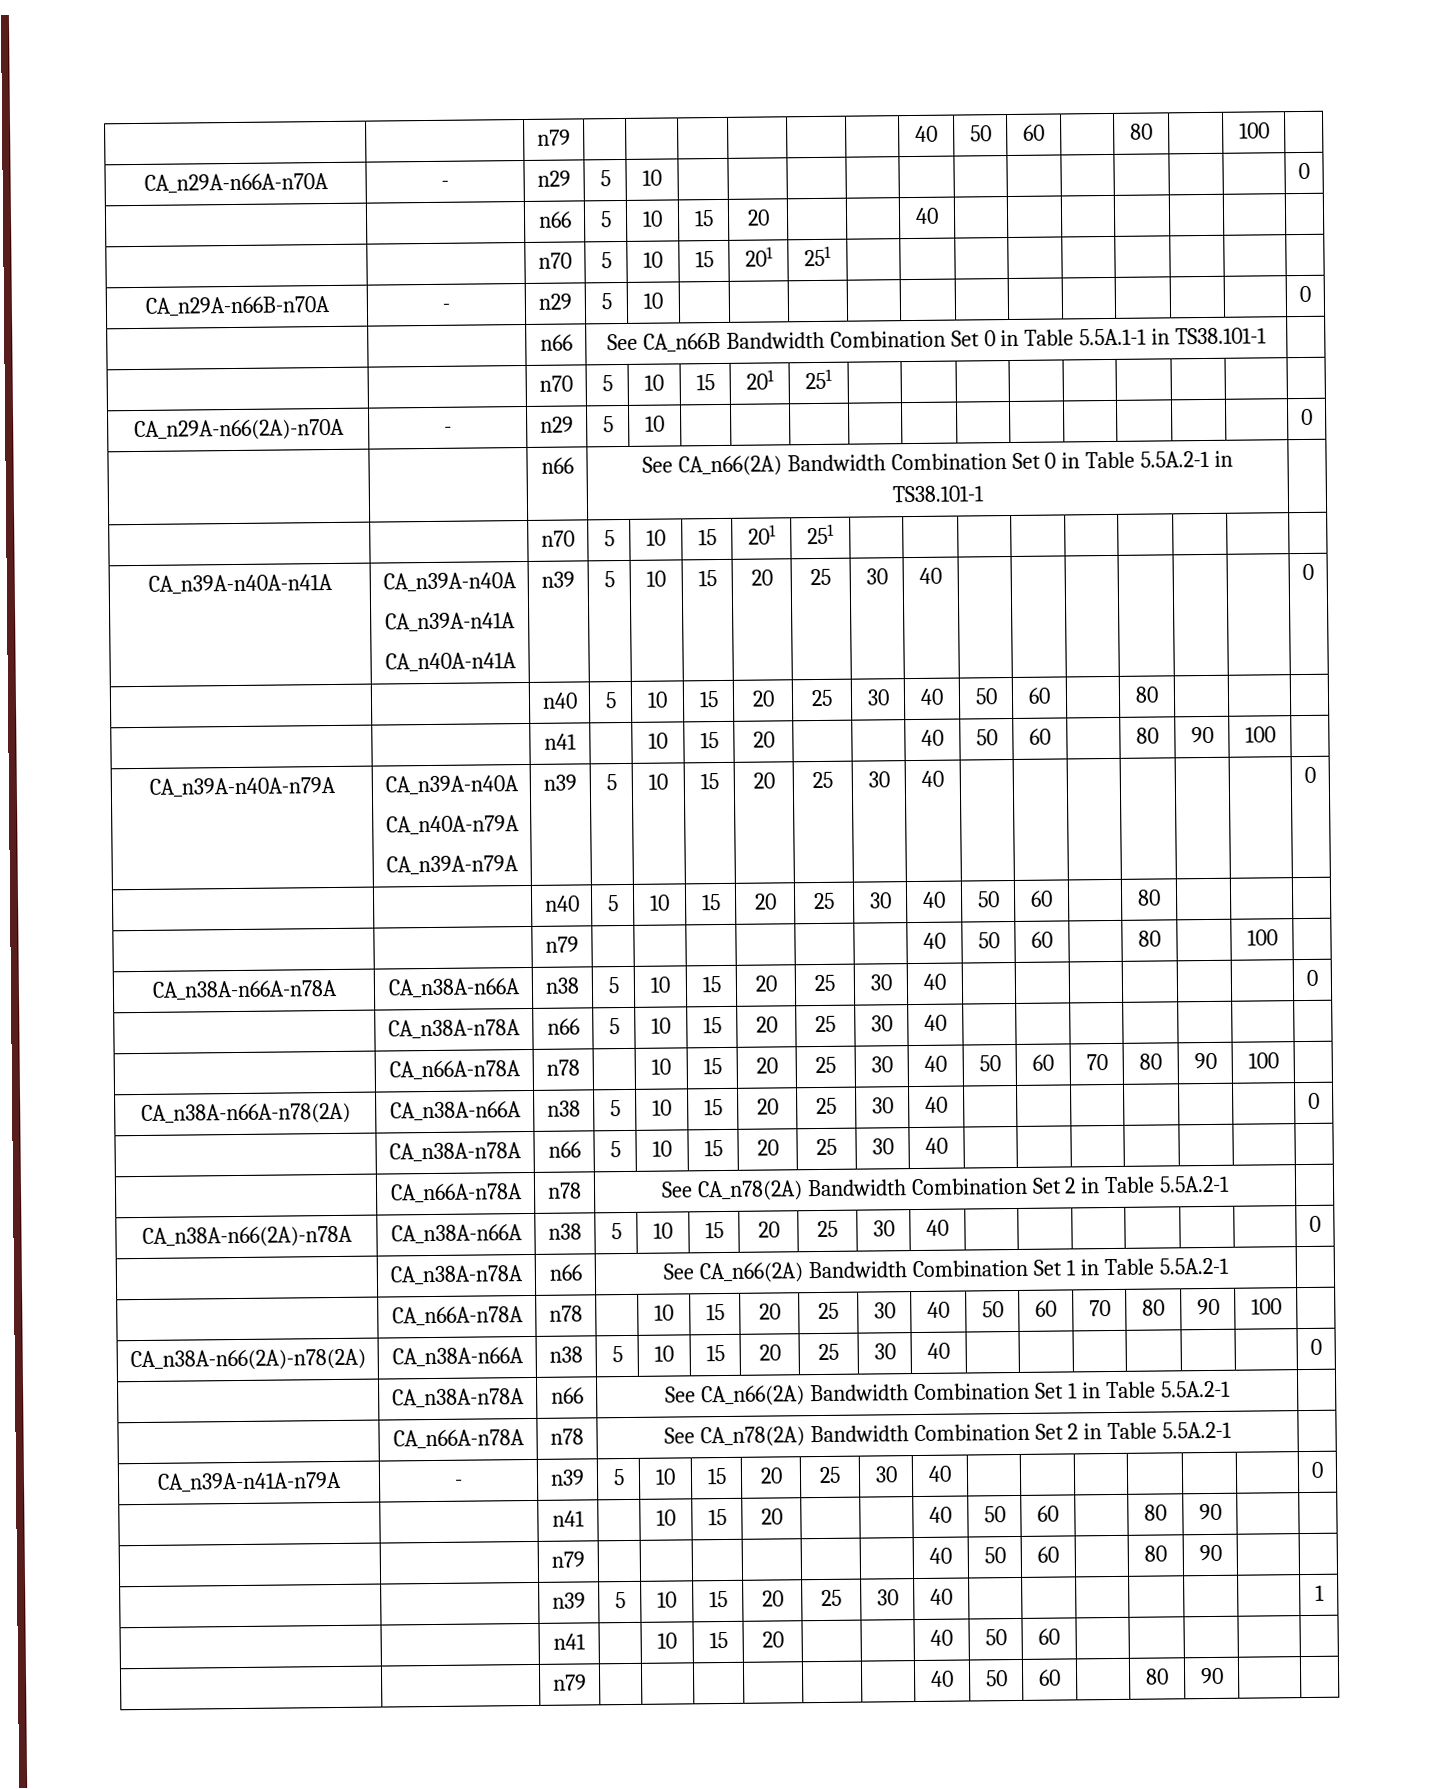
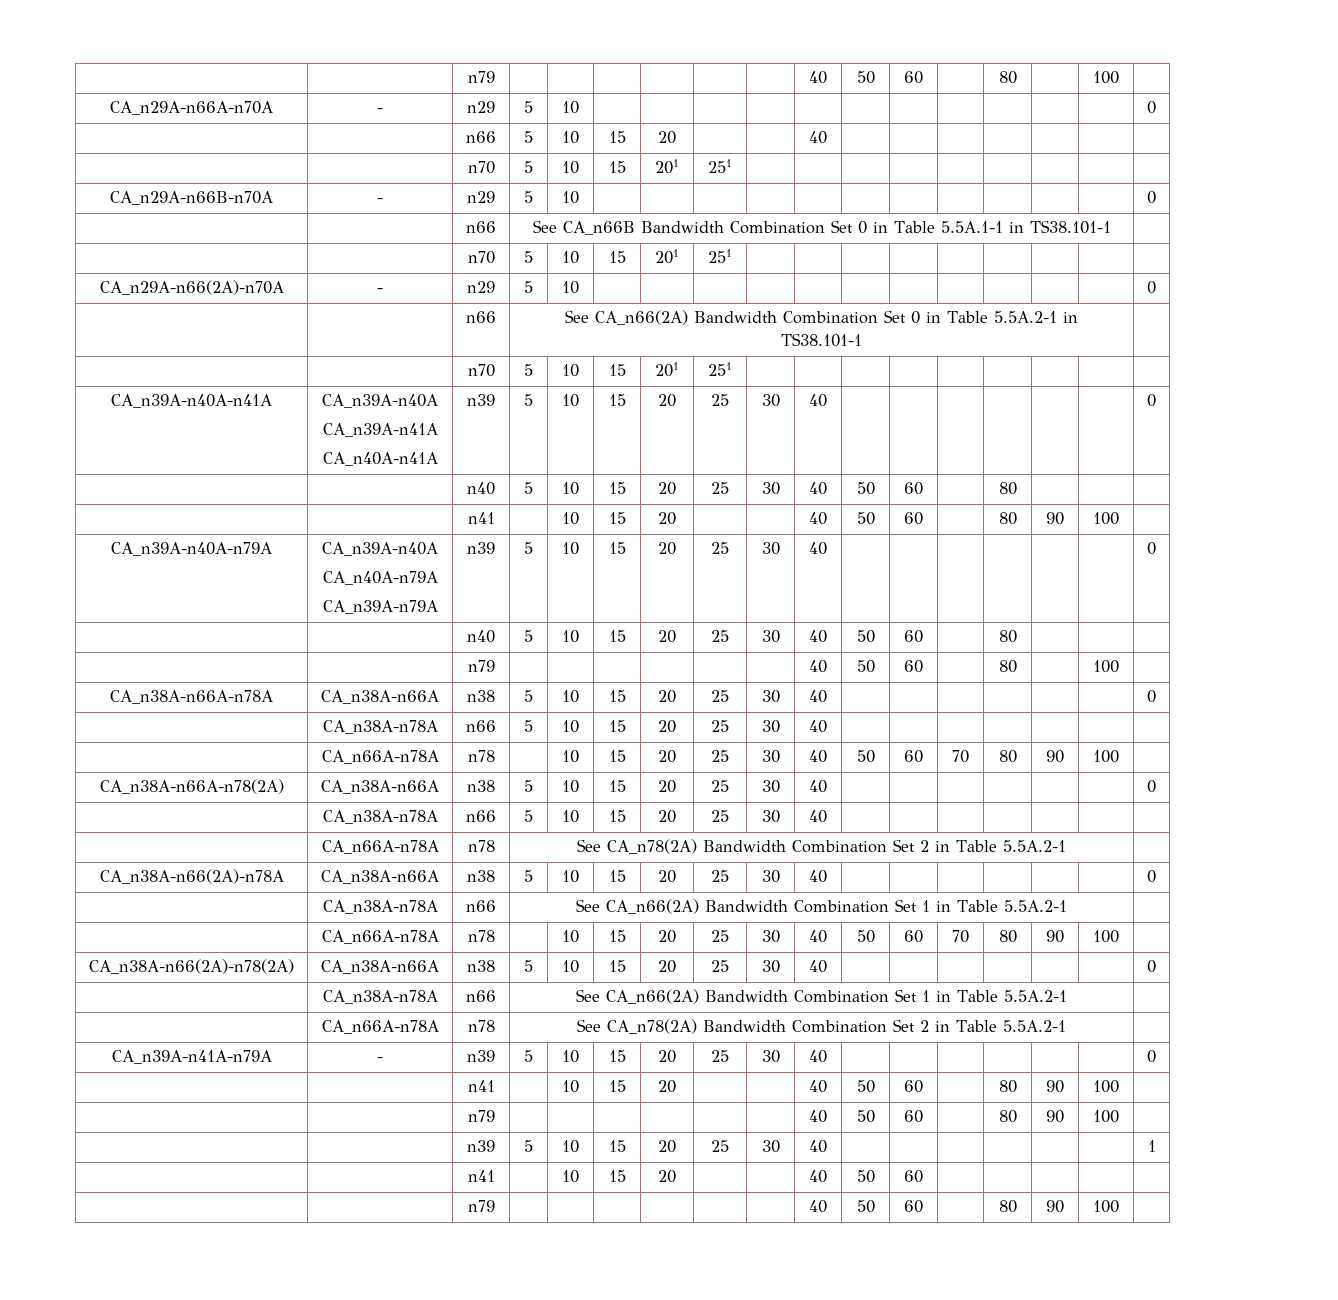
[551,1551,585,1568] [929,1547,952,1564] [983,1547,1006,1564] [1037,1546,1059,1563] [1144,1545,1167,1562] [1198,1544,1222,1562] | // | | n79 | | | | | | | 40 | 50 | 60 | | 80 | 90 | -> [1093,1080,1119,1093] [467,1110,495,1122] [809,1110,827,1123] [856,1110,875,1123] [904,1110,923,1123] [998,1110,1017,1123] [1046,1110,1064,1123] [1093,1110,1119,1123] 100 | // | | n79 | | | | | | | 40 | 50 | 60 | | 80 | 90 | 100
(1224, 1676) none -> [1093,1200,1119,1213] 100

